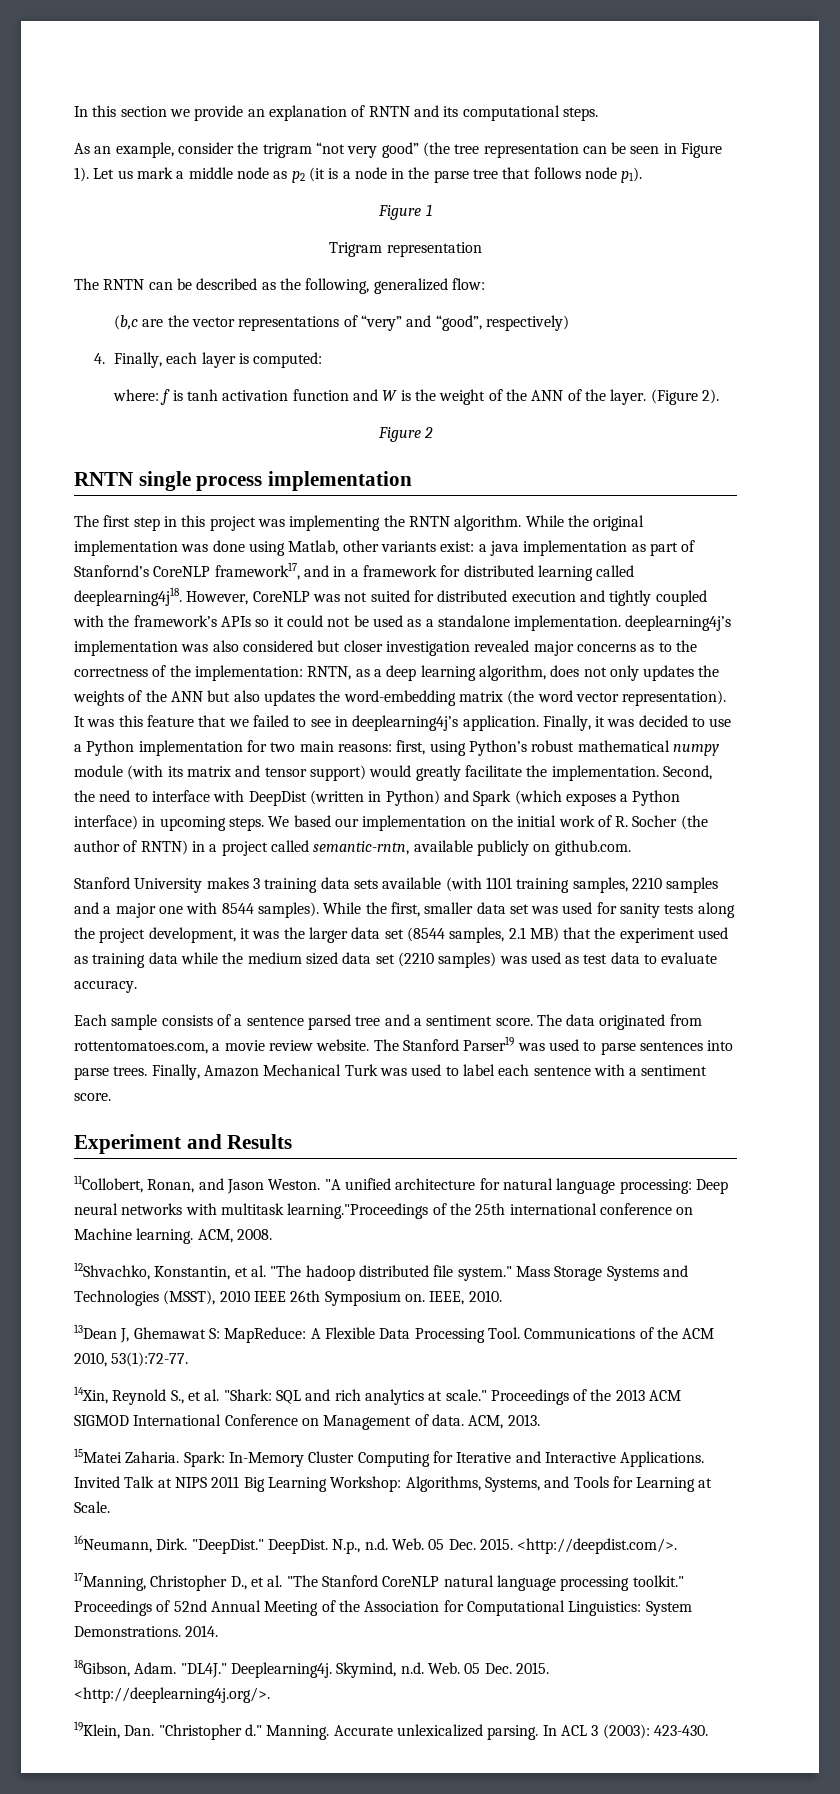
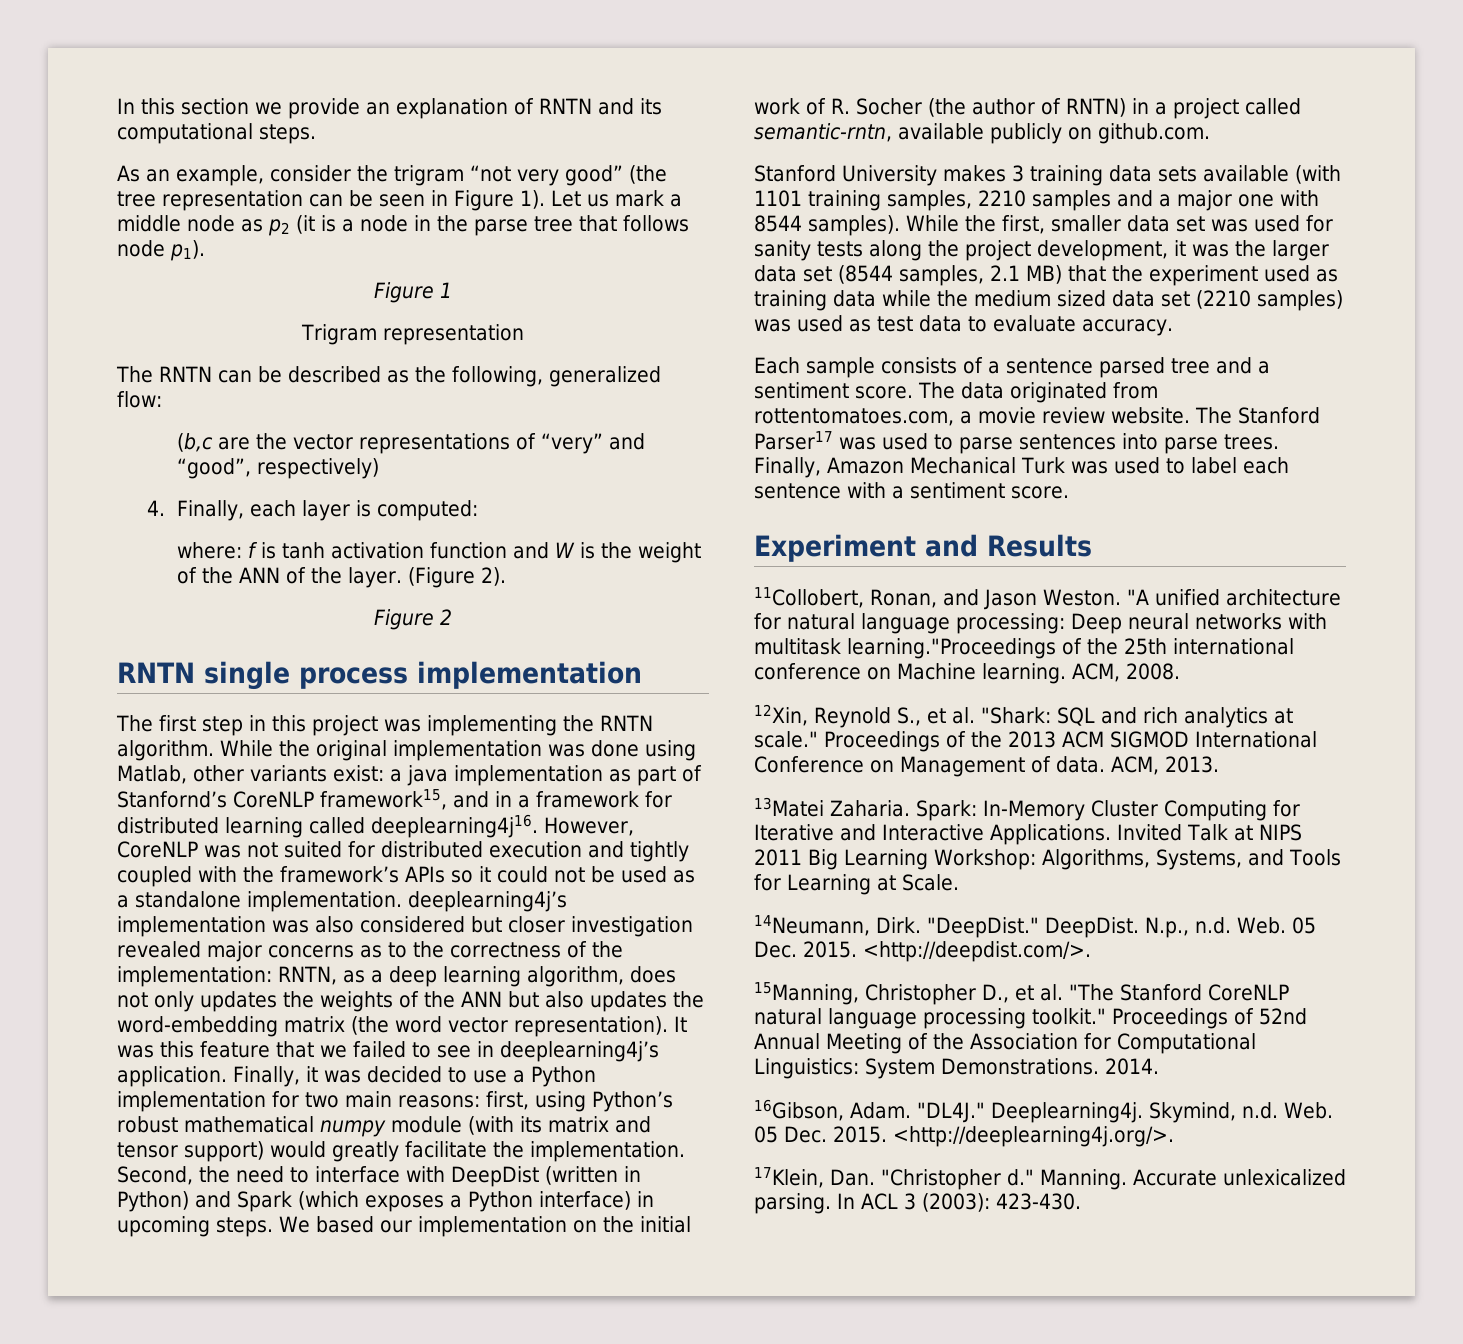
[214,562,300,580] framework17, -> [320,789,447,810] framework15,
[74,587,182,606] deeplearning4j18. -> [371,814,538,838] deeplearning4j16.
[463,1036,515,1051] Parser19 -> [754,431,833,450] Parser17
[74,1262,688,1281] [74,1290,502,1306] [74,1324,715,1343] [74,1352,189,1367] [74,1386,108,1404] 12Shvachko, Konstantin, et al. "The hadoop distributed file system." Mass Storage Systems and Technologies (MSST), 2010 IEEE 26th Symposium on. IEEE, 2010. // 13Dean J, Ghemawat S: MapReduce: A Flexible Data Processing Tool. Communications of the ACM 2010, 53(1):72-77. // 14Xin, -> [754,704,808,726] 12Xin,
[74,1448,122,1463] 15Matei -> [754,797,824,817] 13Matei
[74,1535,152,1553] 16Neumann, -> [754,915,870,936] 14Neumann,
[74,1572,146,1591] 17Manning, -> [754,982,859,1005] 15Manning,
[74,1659,130,1677] 18Gibson, -> [754,1099,844,1121] 16Gibson,
[74,1721,120,1739] 19Klein, -> [754,1167,824,1188] 17Klein,

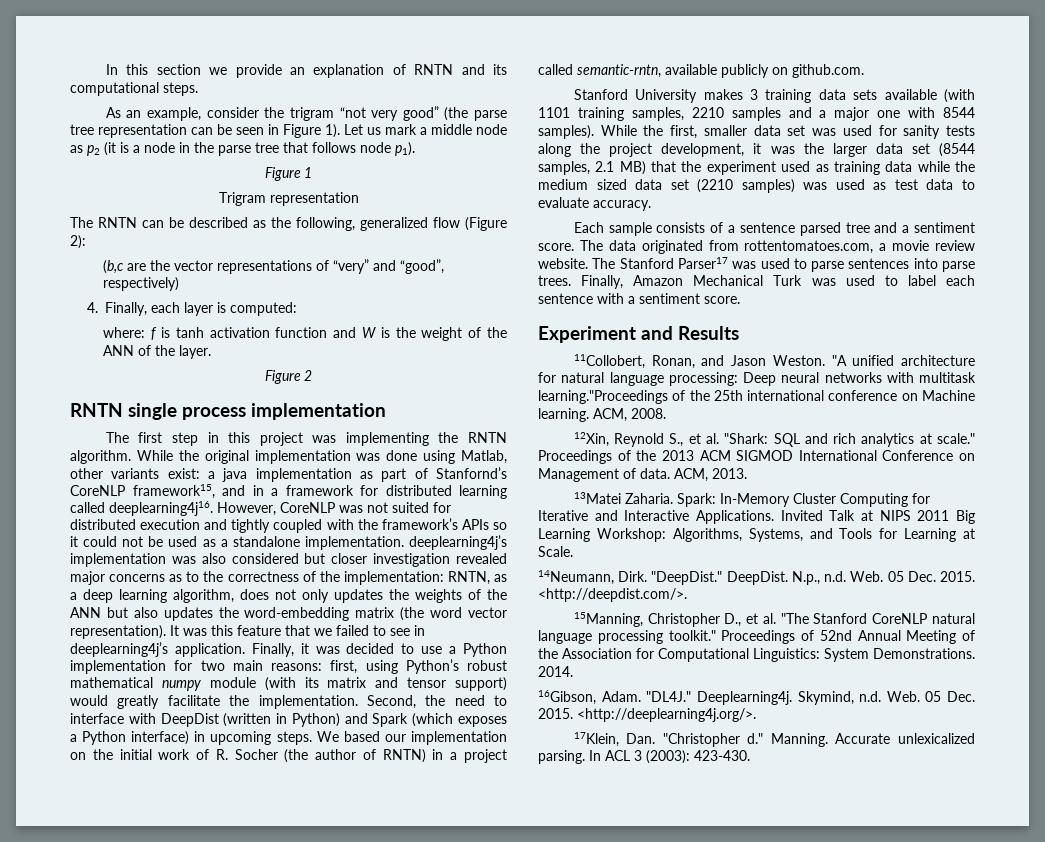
(667, 174) none -> [473,110,507,121] parse
[117,391,162,408] flow: -> [433,217,507,231] [70,235,86,249] flow (Figure 2):
[408,567,507,588] (Figure 2). -> (212, 352) none

